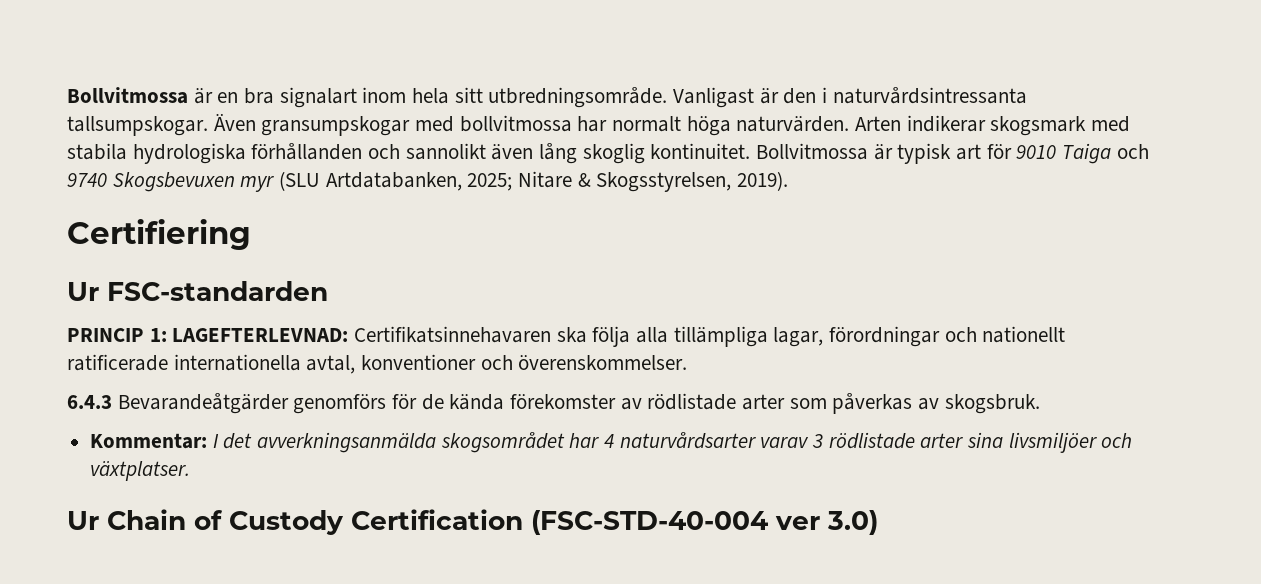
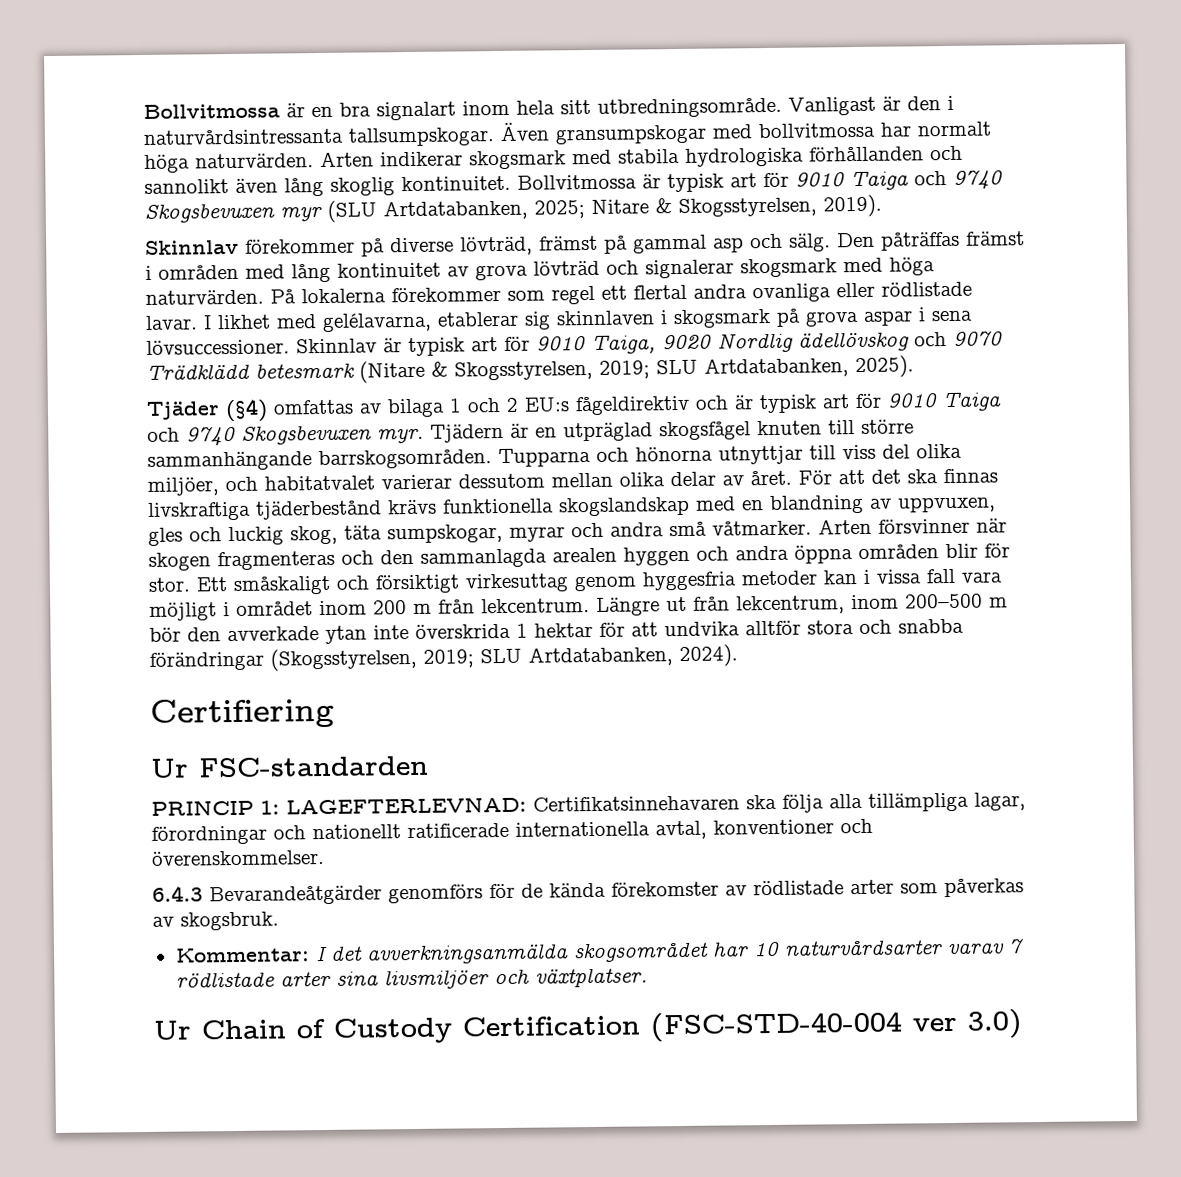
(789, 181) none -> [145,231,1025,257] [145,257,935,283] [145,281,972,305] [145,307,973,332] [146,331,1003,357] [146,355,914,384] [146,392,1002,423] [147,419,914,447] [147,443,962,471] [147,468,998,496] [148,494,996,521] [148,518,1007,546] [148,543,1010,571] [148,568,1002,595] [149,593,1008,621] [149,618,964,644] [149,644,738,672] // Skinnlav förekommer på diverse lövträd, främst på gammal asp och sälg. Den påträffas främst i områden med lång kontinuitet av grova lövträd och signalerar skogsmark med höga naturvärden. På lokalerna förekommer som regel ett flertal andra ovanliga eller rödlistade lavar. I likhet med gelélavarna, etablerar sig skinnlaven i skogsmark på grova aspar i sena lövsuccessioner. Skinnlav är typisk art för 9010 Taiga, 9020 Nordlig ädellövskog och 9070 Trädklädd betesmark (Nitare & Skogsstyrelsen, 2019; SLU Artdatabanken, 2025). // Tjäder (§4) omfattas av bilaga 1 och 2 EU:s fågeldirektiv och är typisk art för 9010 Taiga och 9740 Skogsbevuxen myr. Tjädern är en utpräglad skogsfågel knuten till större sammanhängande barrskogsområden. Tupparna och hönorna utnyttjar till viss del olika miljöer, och habitatvalet varierar dessutom mellan olika delar av året. För att det ska finnas livskraftiga tjäderbestånd krävs funktionella skogslandskap med en blandning av uppvuxen, gles och luckig skog, täta sumpskogar, myrar och andra små våtmarker. Arten försvinner när skogen fragmenteras och den sammanlagda arealen hyggen och andra öppna områden blir för stor. Ett småskaligt och försiktigt virkesuttag genom hyggesfria metoder kan i vissa fall vara möjligt i området inom 200 m från lekcentrum. Längre ut från lekcentrum, inom 200–500 m bör den avverkade ytan inte överskrida 1 hektar för att undvika alltför stora och snabba förändringar (Skogsstyrelsen, 2019; SLU Artdatabanken, 2024).
[604,434,615,448] 4 -> [752,941,780,957] 10
[812,434,824,448] 3 -> [1007,939,1025,954] 7

